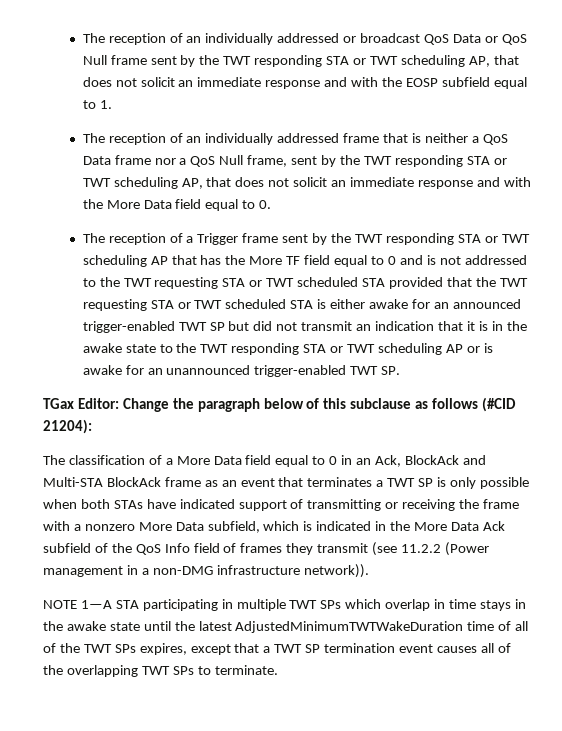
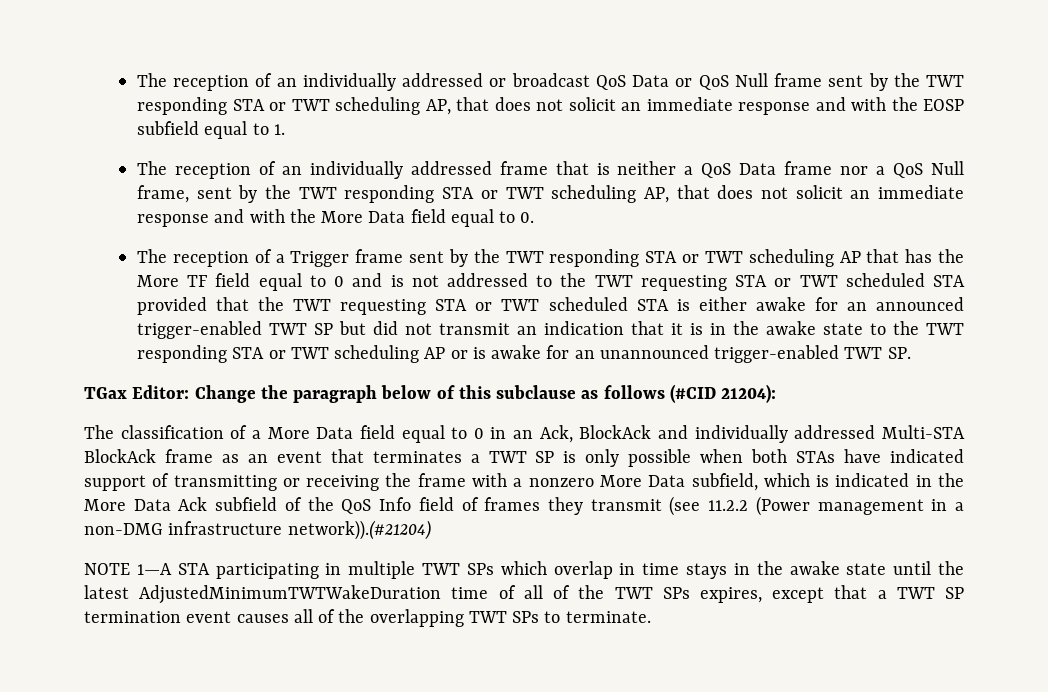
(486, 460) none -> [694,425,876,443] individually addressed
[303,564,369,578] network)). -> [287,520,431,540] network)).(#21204)

